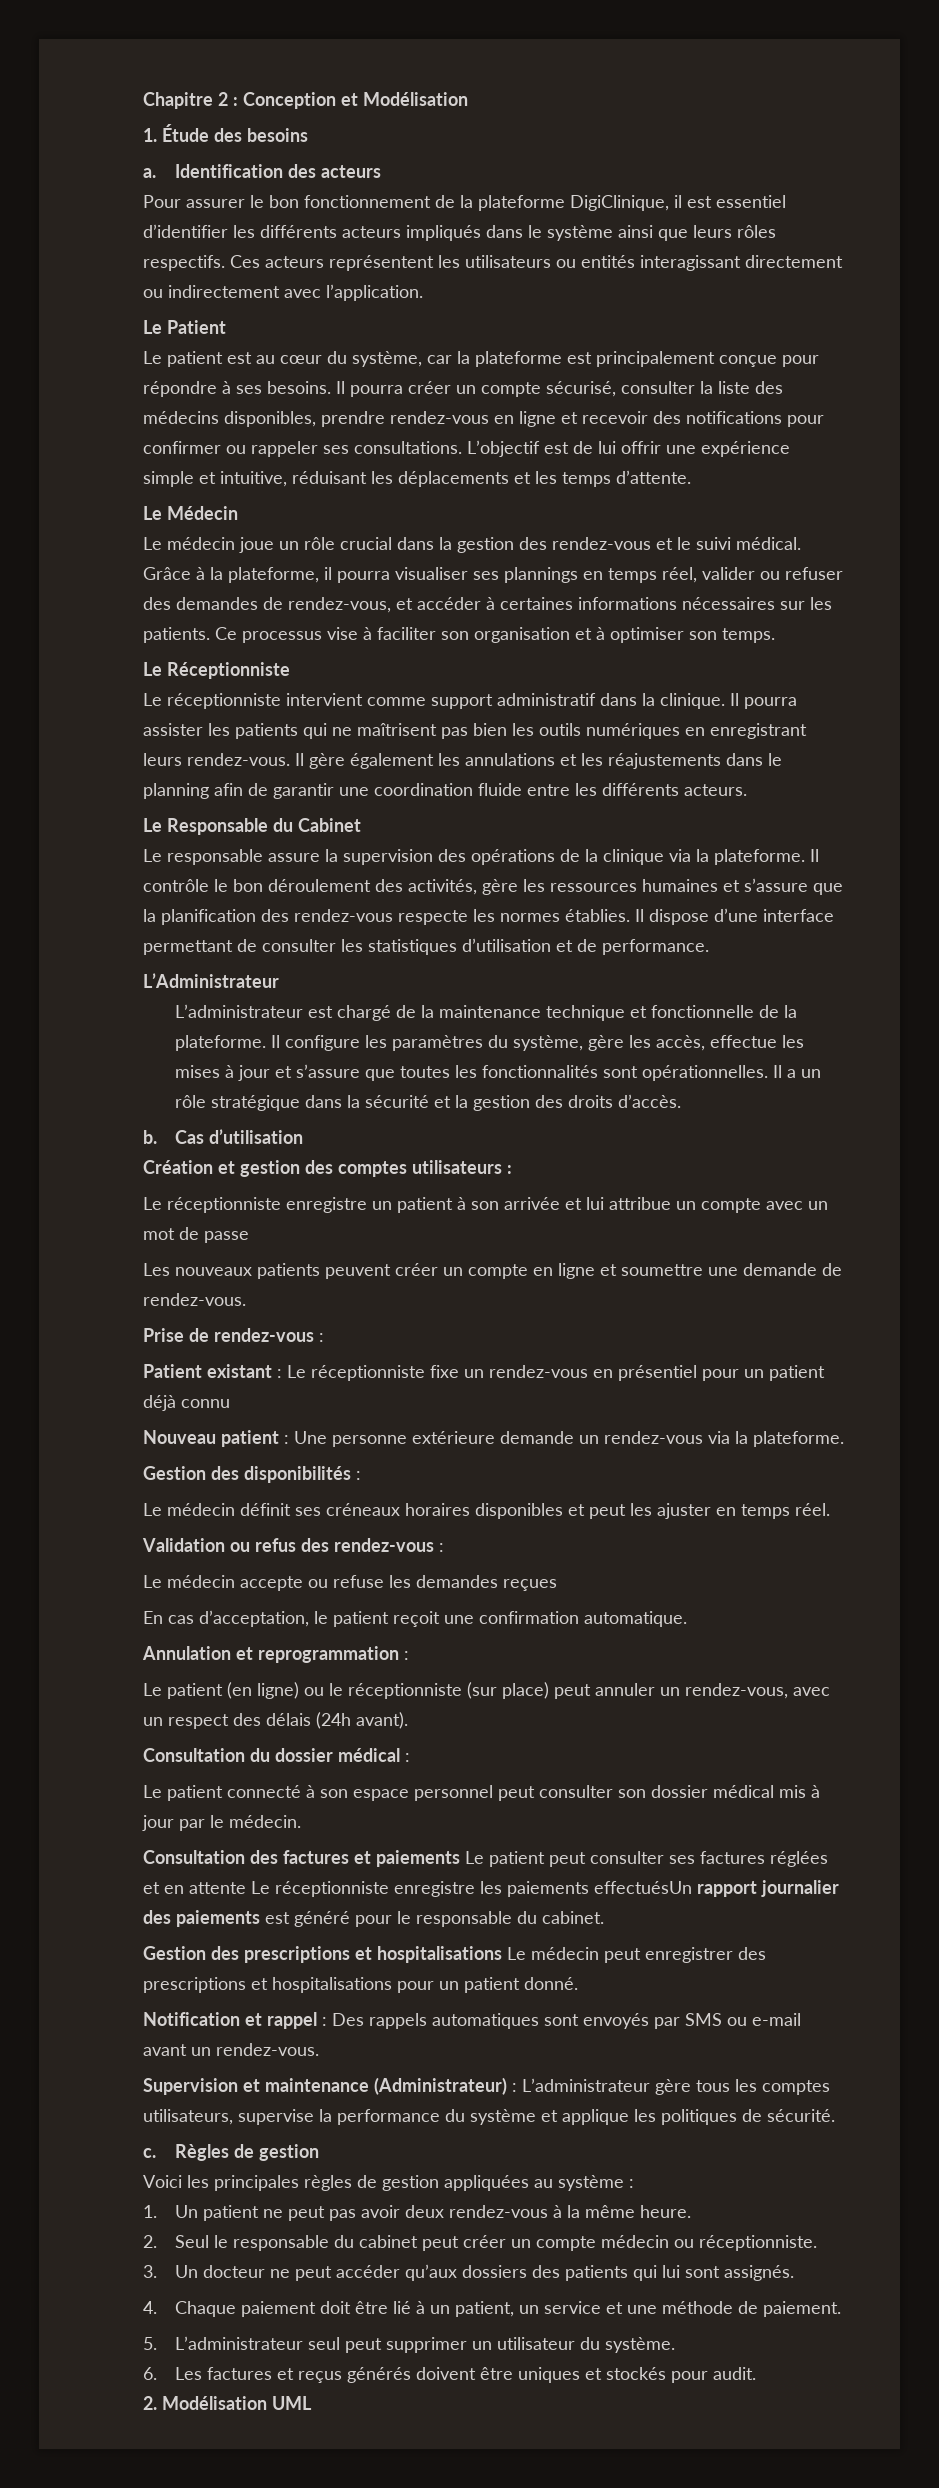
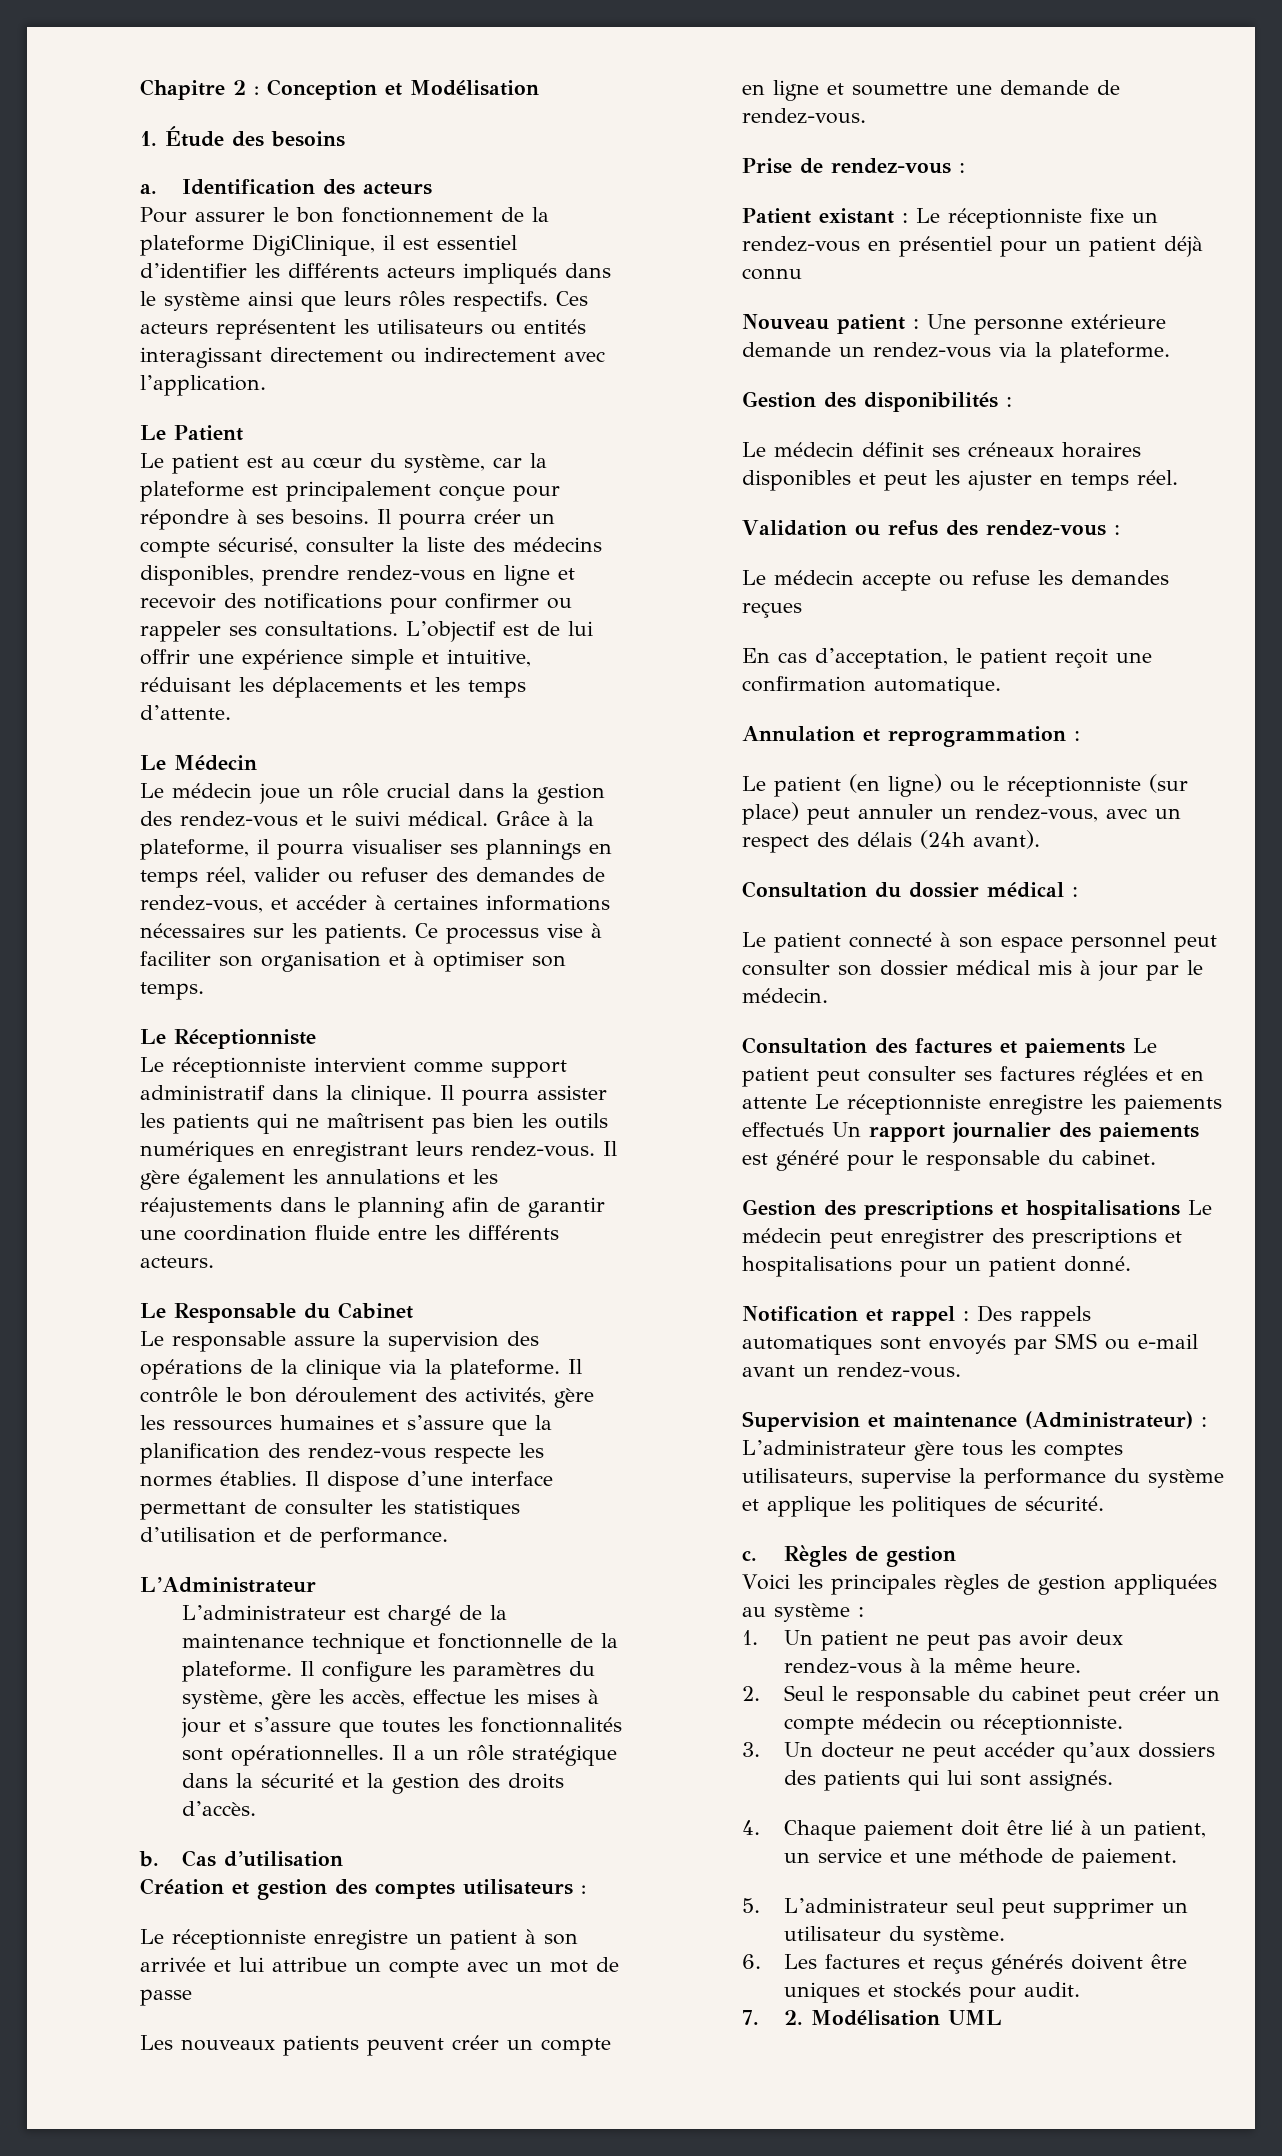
[593,1881,692,1894] effectuésUn -> [741,1122,861,1137] effectués Un
(756, 2373) none -> [741,2010,759,2025] 7.

